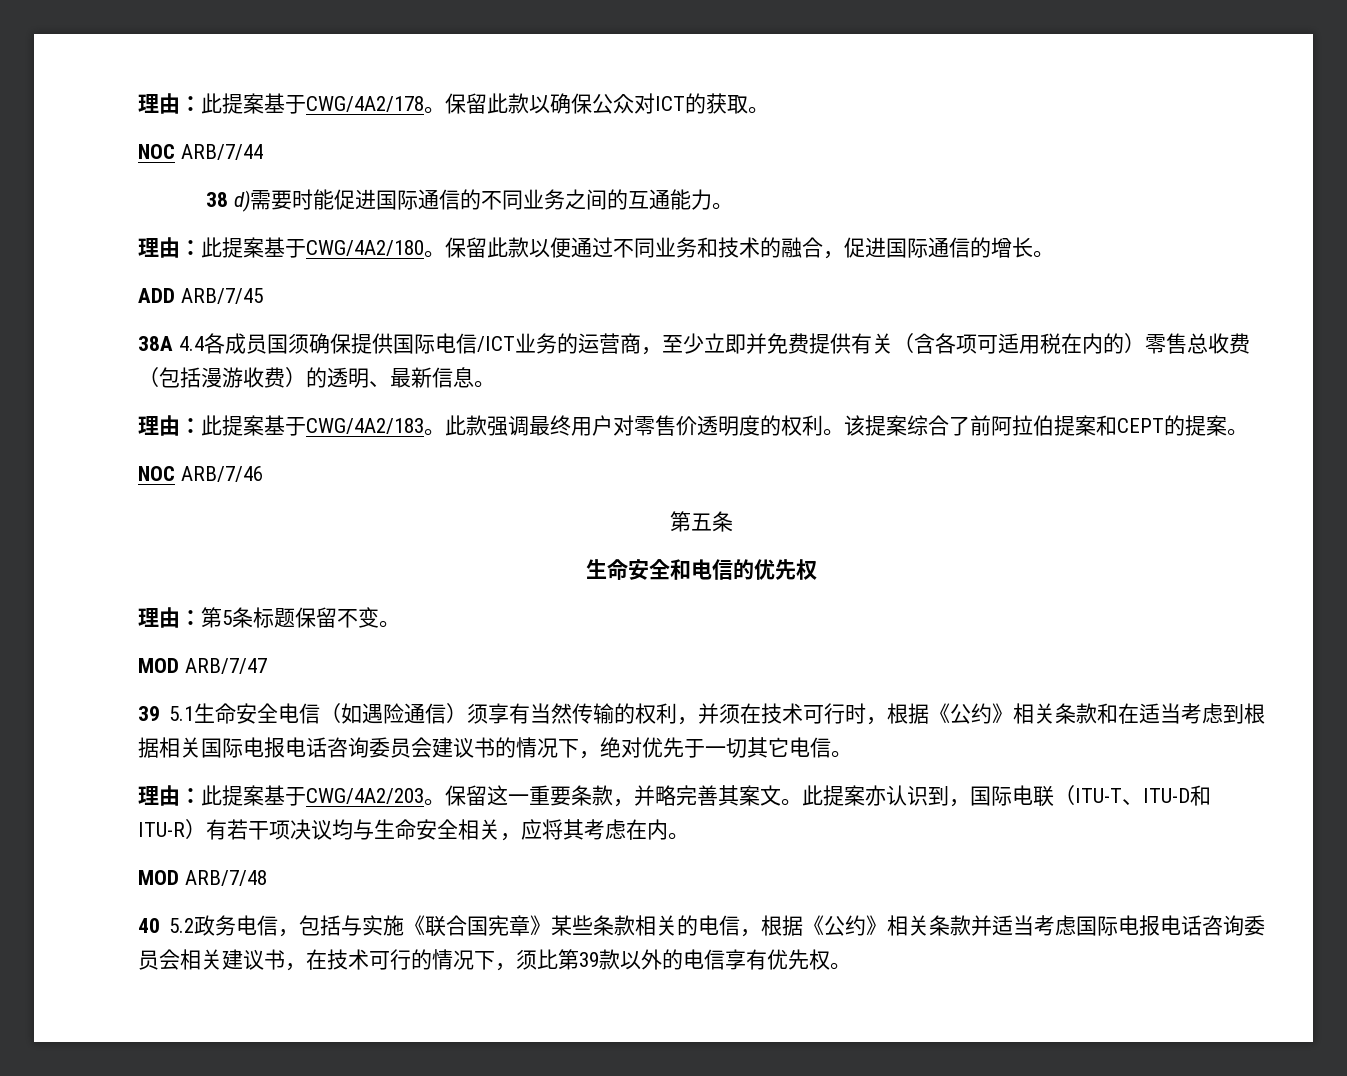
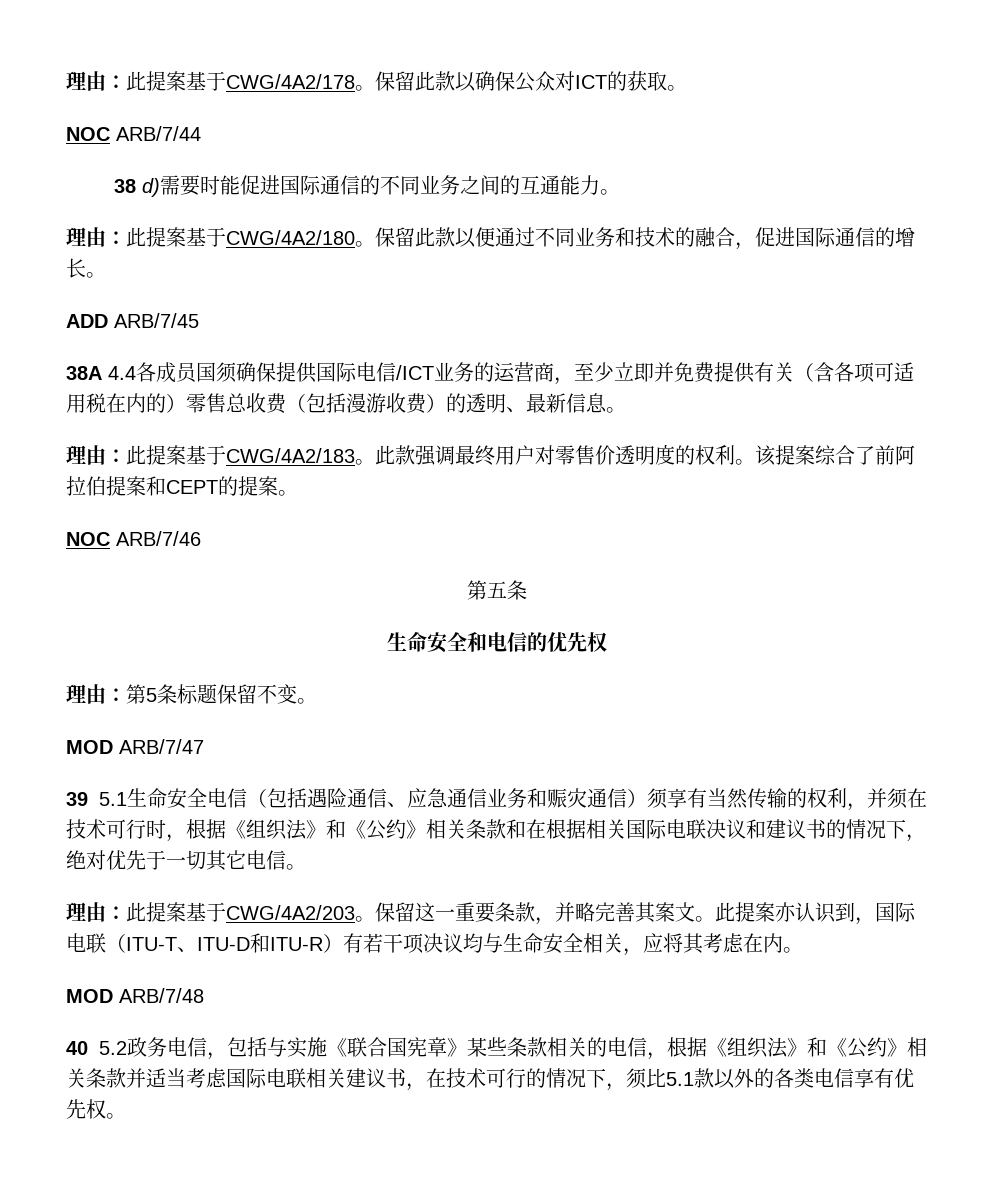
[340,703,362,724] 如 -> [267,788,307,808] 包括
(446, 713) none -> [387,788,627,808] 、应急通信业务和赈灾通信
(950, 713) none -> [246,819,366,840] 组织法》和《
[1139,703,1244,724] 适当考虑到 -> (546, 829) none
[264,737,432,758] 报电话咨询委员会 -> [686,819,766,839] 联决议和
(824, 925) none -> [727,1037,847,1058] 组织法》和《
[1139,915,1265,936] [138,949,180,970] 报电话咨询委员会 -> [286,1068,306,1088] 联
[558,949,599,970] 第39 -> [666,1072,694,1086] 5.1
(683, 959) none -> [774,1068,814,1088] 各类

